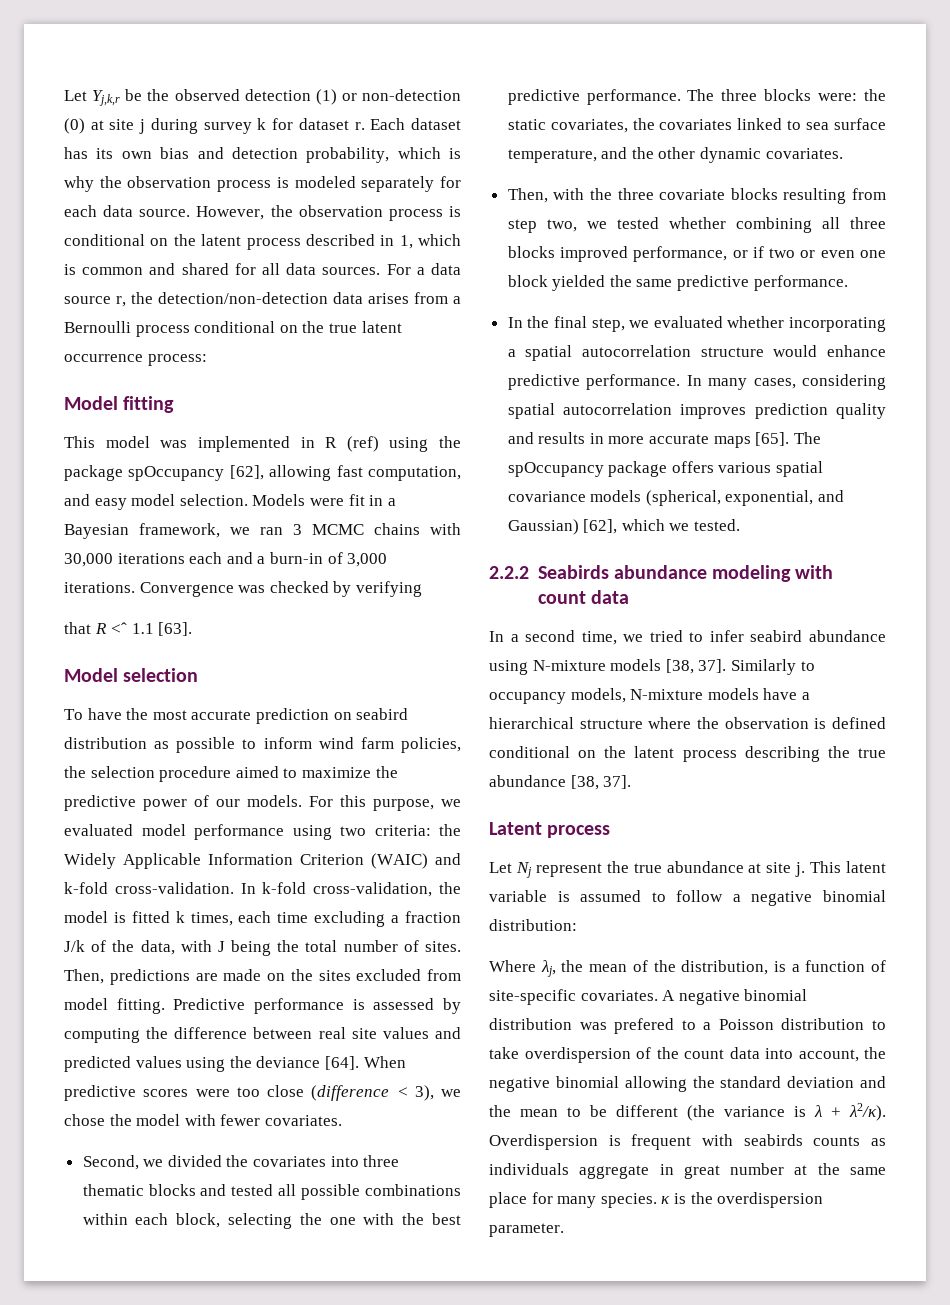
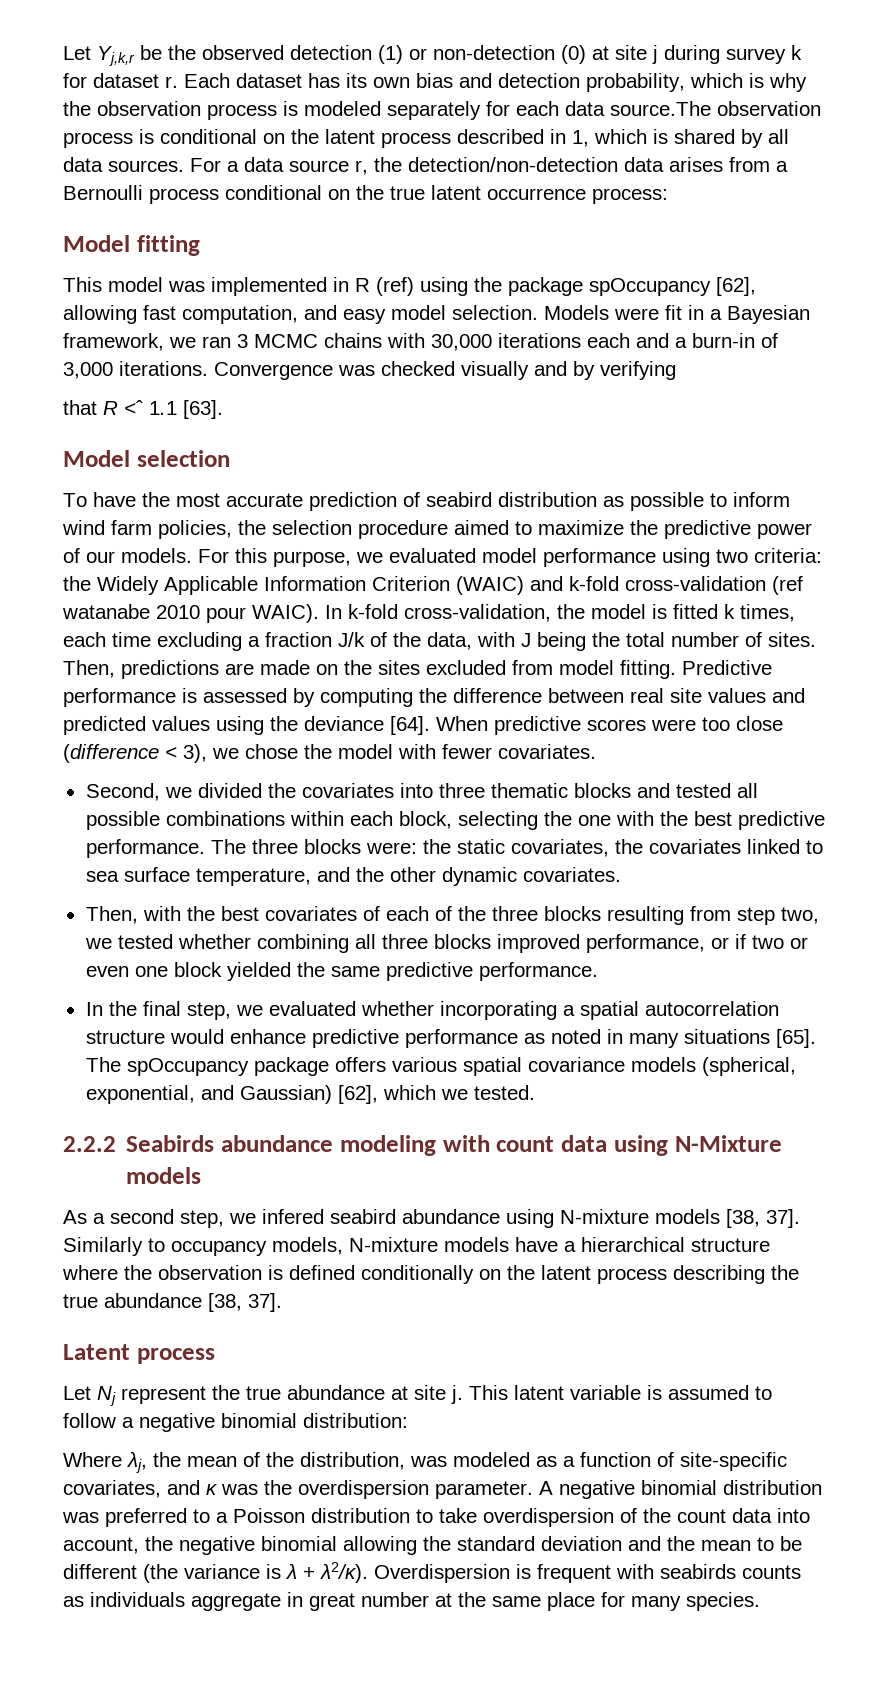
[139,205,293,220] source. However, the -> [610,101,711,116] source.The
[82,263,256,275] common and shared for -> [674,129,763,148] shared by
(329, 587) none -> [461,361,567,380] visually and
[333,712,352,720] on -> [403,492,420,507] of
[114,882,234,894] cross-validation. -> [625,576,803,595] [62,604,319,623] cross-validation (ref watanabe 2010 pour WAIC).
[617,188,726,200] three covariate -> [220,906,538,921] best covariates of each of the three
[586,374,886,390] [507,403,886,419] [507,432,751,448] performance. In many cases, considering spatial autocorrelation improves prediction quality and results in more accurate maps -> [404,1029,770,1048] performance as noted in many situations
[489,630,744,645] // In a second time, we tried to infer -> [613,1135,782,1156] [126,1167,202,1184] [63,1209,324,1228] using N-Mixture models // As a second step, we infered
[489,746,570,758] conditional -> [361,1265,474,1284] conditionally
[773,961,786,972] is -> [410,1452,557,1467] was modeled as
[580,990,658,1001] covariates. -> [63,1480,533,1499] covariates, and κ was the overdispersion parameter.
[614,1018,675,1034] prefered -> [105,1508,187,1527] preferred
[661,1192,824,1208] [489,1223,564,1237] κ is the overdispersion parameter. -> (760, 1601) none

